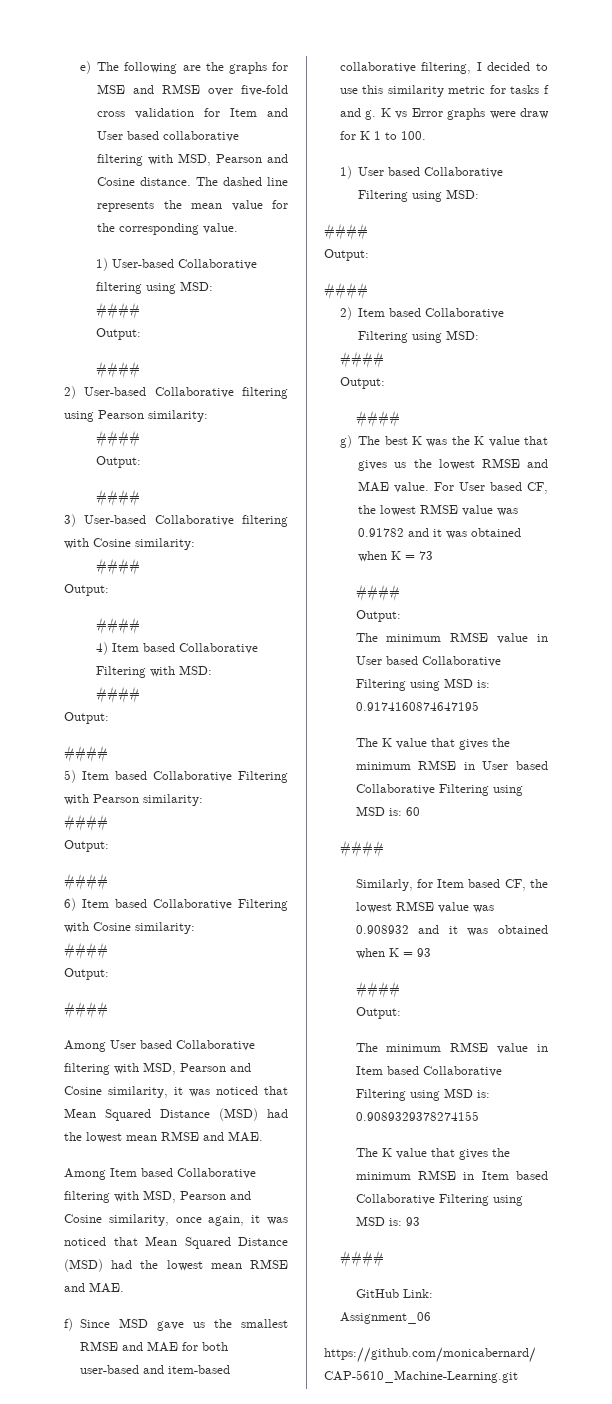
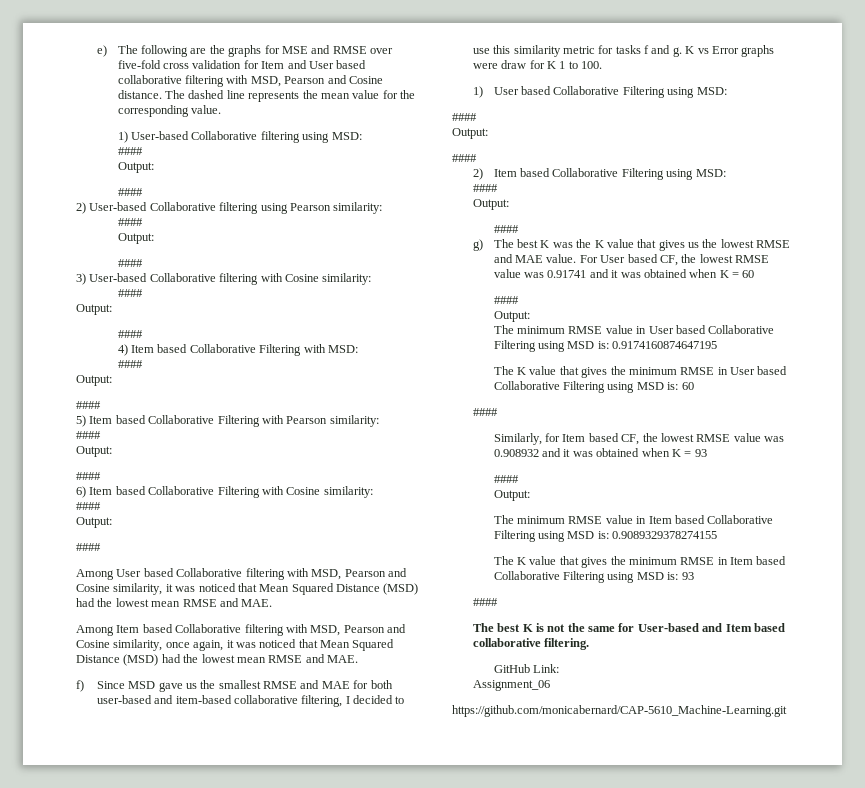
[358,528,522,539] [358,551,434,562] 0.91782 and it was obtained when K = 73 -> [547,269,755,278] 0.91741 and it was obtained when K = 60
(384, 1258) none -> [472,623,785,632] [472,638,590,650] // The best K is not the same for User-based and Item based collaborative filtering.

